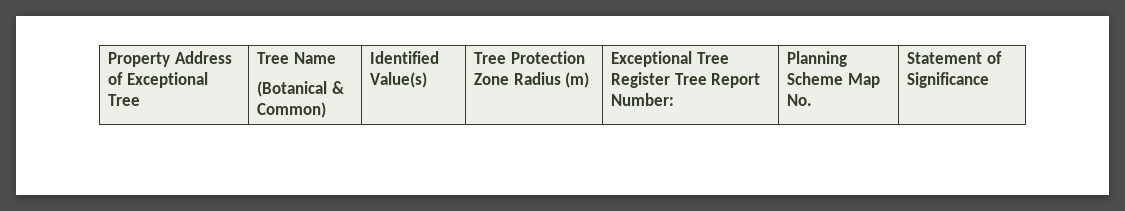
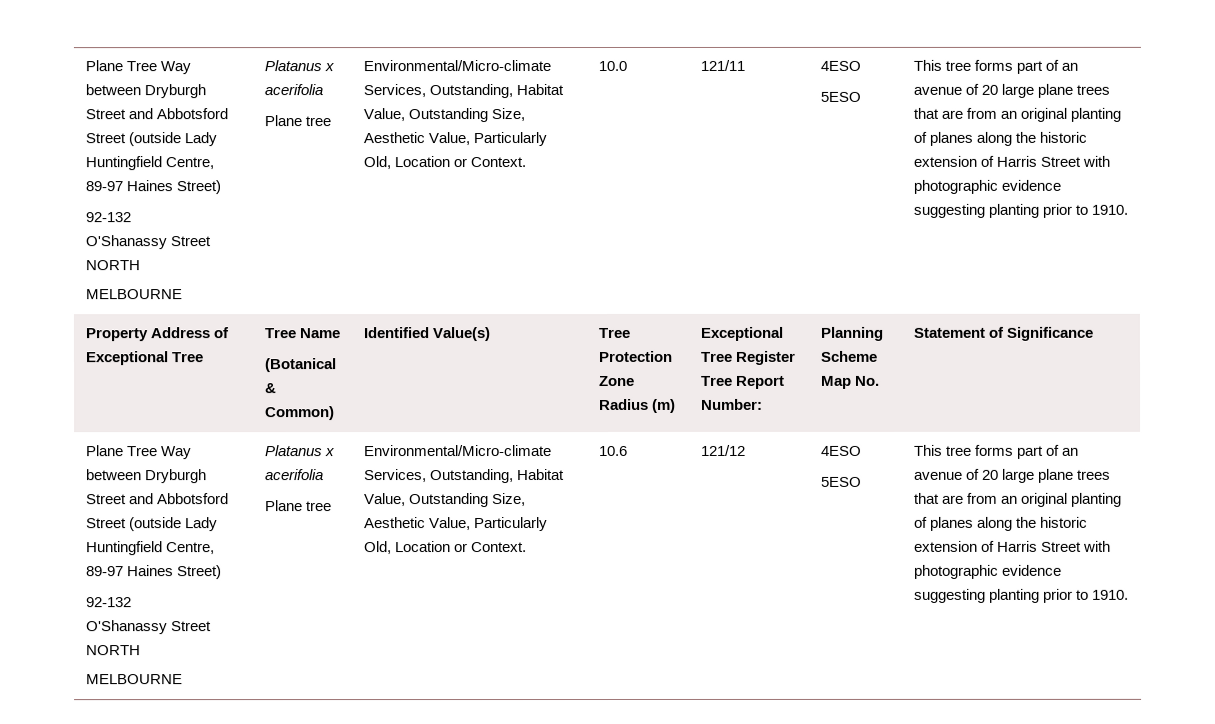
(108, 59) none -> [84,60,191,75] [84,84,206,99] [84,108,228,120] [84,132,217,147] [84,156,214,171] [84,180,221,195] [84,212,131,223] [84,235,211,250] [84,260,140,271] [84,289,182,300] [263,60,334,72] [263,84,323,96] [263,115,331,127] [362,60,551,72] [362,84,564,99] [362,108,525,123] [362,132,547,147] [362,156,526,170] [597,60,627,72] [699,59,745,71] [819,60,861,71] [819,91,861,102] [912,59,1078,74] [912,83,1110,98] [912,107,1121,122] [912,131,1087,146] [912,155,1110,167] [912,179,1061,194] [912,203,1128,218] Plane Tree Way between Dryburgh Street and Abbotsford Street (outside Lady Huntingfield Centre, 89-97 Haines Street) // 92-132 // O'Shanassy Street NORTH // MELBOURNE | Platanus x acerifolia // Plane tree | Environmental/Micro-climate Services, Outstanding, Habitat Value, Outstanding Size, Aesthetic Value, Particularly Old, Location or Context. | 10.0 | 121/11 | 4ESO // 5ESO | This tree forms part of an avenue of 20 large plane trees that are from an original planting of planes along the historic extension of Harris Street with photographic evidence suggesting planting prior to 1910. //
(990, 80) none -> [85,445,192,460] [85,469,207,484] [85,493,229,505] [85,517,218,532] [85,541,215,556] [85,565,222,580] [85,597,132,608] [85,620,212,635] [85,645,141,656] [85,674,183,685] [264,445,335,457] [264,469,324,481] [264,500,332,512] [363,445,552,457] [363,469,565,484] [363,493,526,508] [363,517,548,532] [363,541,527,555] [598,445,628,457] [700,444,746,456] [820,445,862,456] [820,476,862,487] [913,444,1079,459] [913,468,1111,483] [913,492,1122,507] [913,516,1088,531] [913,540,1111,552] [913,564,1062,579] [913,588,1129,603] // Plane Tree Way between Dryburgh Street and Abbotsford Street (outside Lady Huntingfield Centre, 89-97 Haines Street) // 92-132 // O'Shanassy Street NORTH // MELBOURNE | Platanus x acerifolia // Plane tree | Environmental/Micro-climate Services, Outstanding, Habitat Value, Outstanding Size, Aesthetic Value, Particularly Old, Location or Context. | 10.6 | 121/12 | 4ESO // 5ESO | This tree forms part of an avenue of 20 large plane trees that are from an original planting of planes along the historic extension of Harris Street with photographic evidence suggesting planting prior to 1910.

